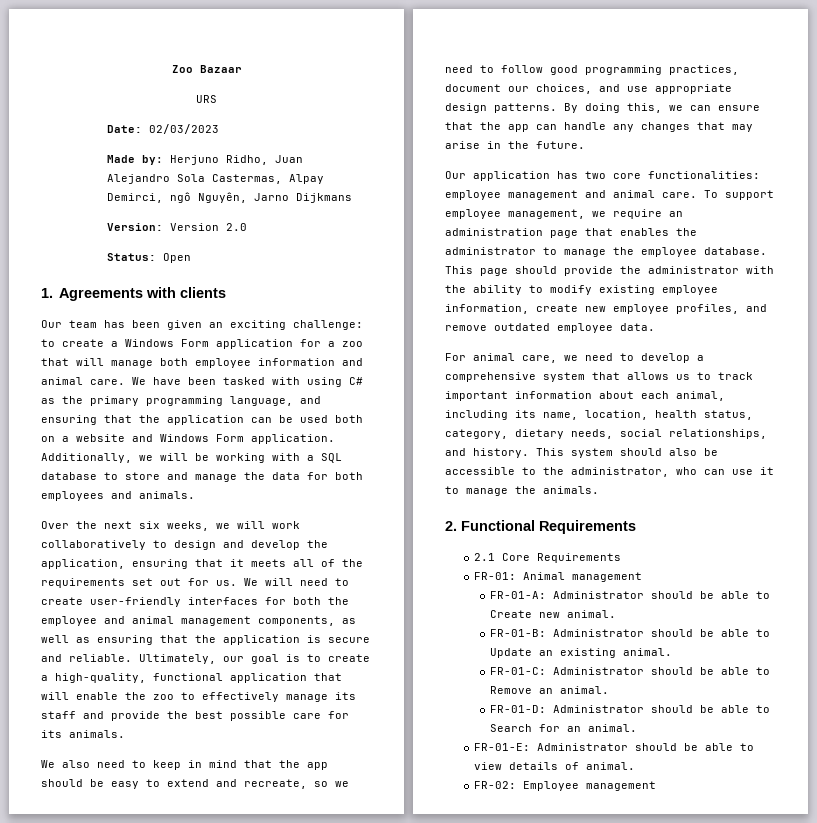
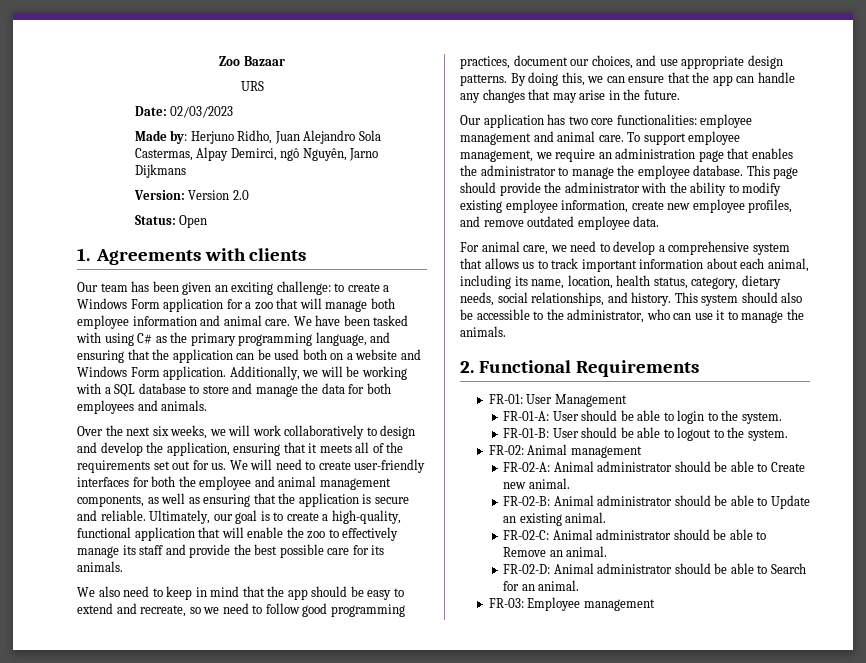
[473,553,621,563] [473,572,516,580] 2.1 Core Requirements // FR-01: -> [488,394,627,407] [503,410,782,424] [503,427,788,441] [488,445,524,455] FR-01: User Management // FR-01-A: User should be able to login to the system. // FR-01-B: User should be able to logout to the system. // FR-02:
[489,591,644,599] FR-01-A: Administrator -> [503,461,673,472] FR-02-A: Animal administrator
[489,629,644,637] FR-01-B: Administrator -> [503,495,673,506] FR-02-B: Animal administrator
[489,667,644,675] FR-01-C: Administrator -> [503,529,672,540] FR-02-C: Animal administrator
[489,705,644,713] FR-01-D: Administrator -> [503,563,673,574] FR-02-D: Animal administrator
[473,743,754,751] [473,762,635,770] [473,781,516,789] FR-01-E: Administrator should be able to view details of animal. // FR-02: -> [488,598,524,608] FR-03:

